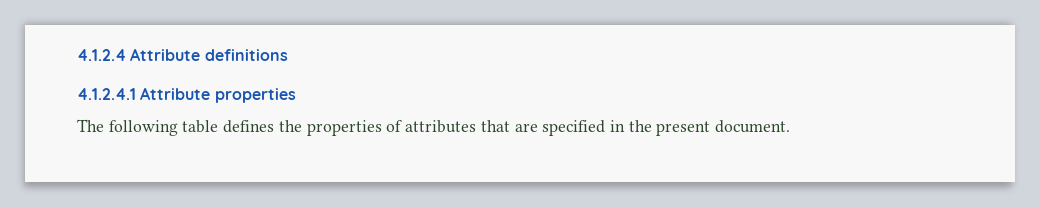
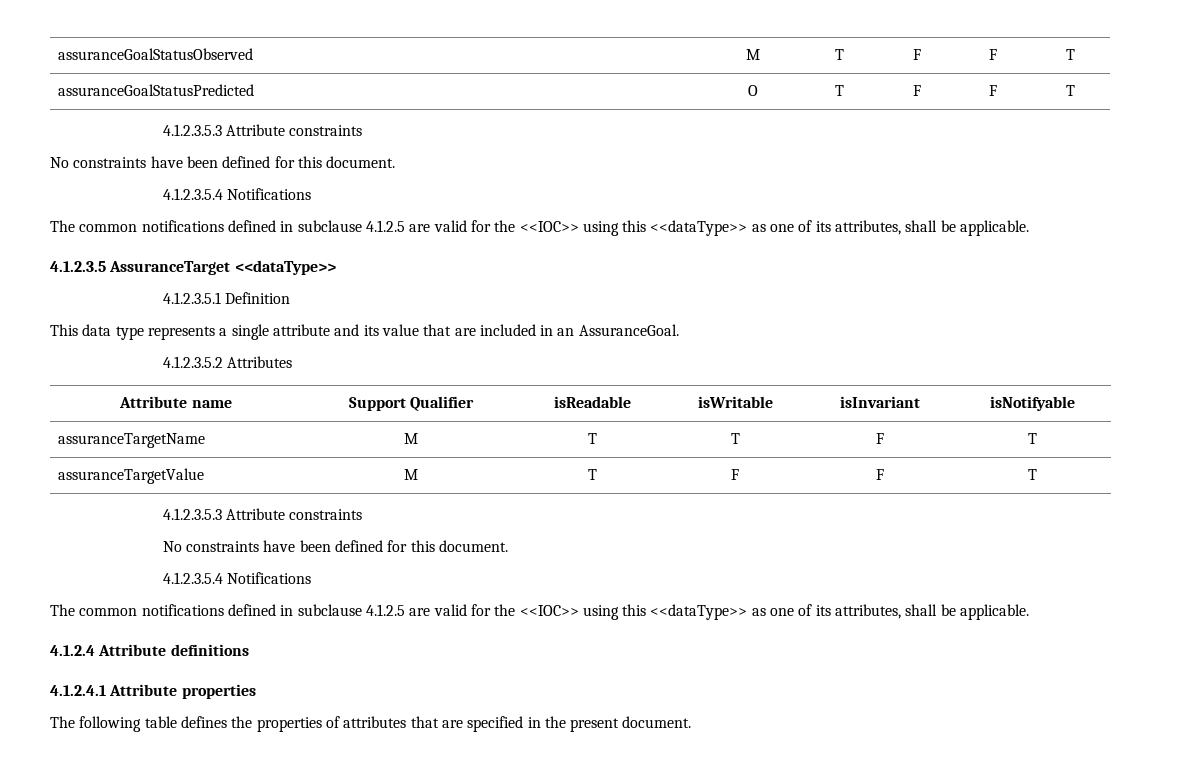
(77, 55) none -> [57,48,253,60] [745,49,760,60] [834,49,844,60] [912,49,921,60] [988,49,997,60] [1065,49,1075,60] [57,84,254,96] [747,85,758,96] [834,85,844,96] [912,85,921,96] [988,85,997,96] [1065,85,1075,96] [162,124,363,136] [50,156,396,168] [162,188,312,200] [50,220,1030,236] [50,260,336,275] [162,292,291,304] [50,324,679,340] [162,356,293,368] [119,396,232,408] [348,396,475,411] [554,396,631,408] [697,396,773,408] [839,396,920,408] [989,396,1075,411] [57,433,205,448] [404,433,419,444] [588,433,597,444] [730,433,740,444] [875,433,884,444] [1027,433,1037,444] [57,468,204,484] [404,469,419,480] [588,469,597,480] [731,469,739,480] [875,469,884,480] [1027,469,1037,480] [162,508,363,520] [162,540,509,552] [162,572,312,584] [50,604,1030,620] assuranceGoalStatusObserved | M | T | F | F | T // assuranceGoalStatusPredicted | O | T | F | F | T // 4.1.2.3.5.3 Attribute constraints // No constraints have been defined for this document. // 4.1.2.3.5.4 Notifications // The common notifications defined in subclause 4.1.2.5 are valid for the <<IOC>> using this <<dataType>> as one of its attributes, shall be applicable. // 4.1.2.3.5 AssuranceTarget <<dataType>> // 4.1.2.3.5.1 Definition // This data type represents a single attribute and its value that are included in an AssuranceGoal. // 4.1.2.3.5.2 Attributes // Attribute name | Support Qualifier | isReadable | isWritable | isInvariant | isNotifyable // assuranceTargetName | M | T | T | F | T // assuranceTargetValue | M | T | F | F | T // 4.1.2.3.5.3 Attribute constraints // No constraints have been defined for this document. // 4.1.2.3.5.4 Notifications // The common notifications defined in subclause 4.1.2.5 are valid for the <<IOC>> using this <<dataType>> as one of its attributes, shall be applicable. //

